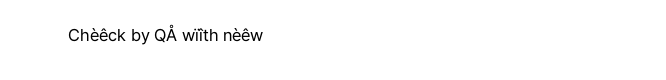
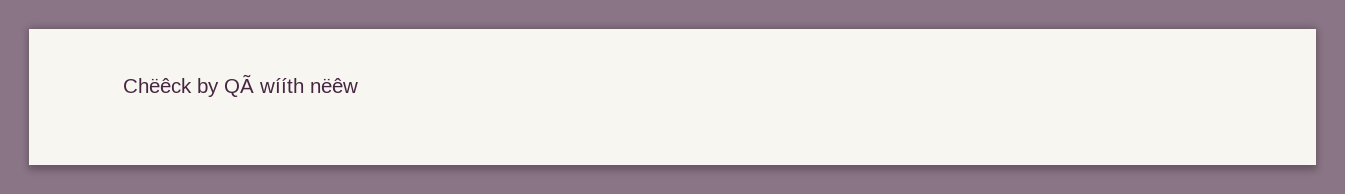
[68,24,264,45] Chèêck by QÅ wïîth nèêw -> [123,74,358,97] Chëêck by QÃ wííth nëêw

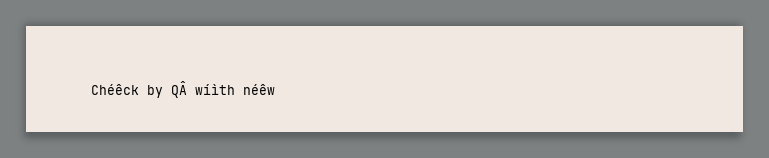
[123,74,358,97] Chëêck by QÃ wííth nëêw -> [91,81,275,98] Chéêck by QÂ wíìth néêw

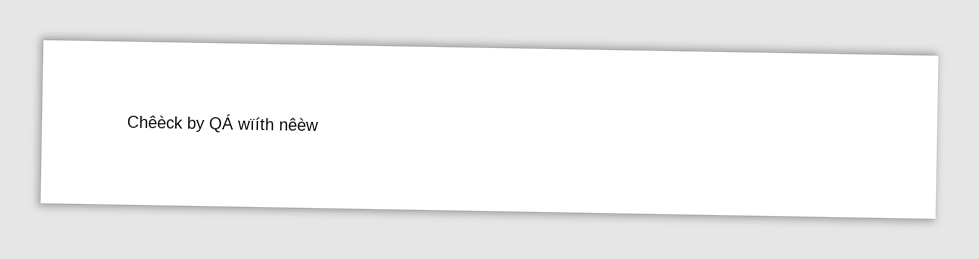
[91,81,275,98] Chéêck by QÂ wíìth néêw -> [126,114,319,133] Chêèck by QÁ wïíth nêèw

